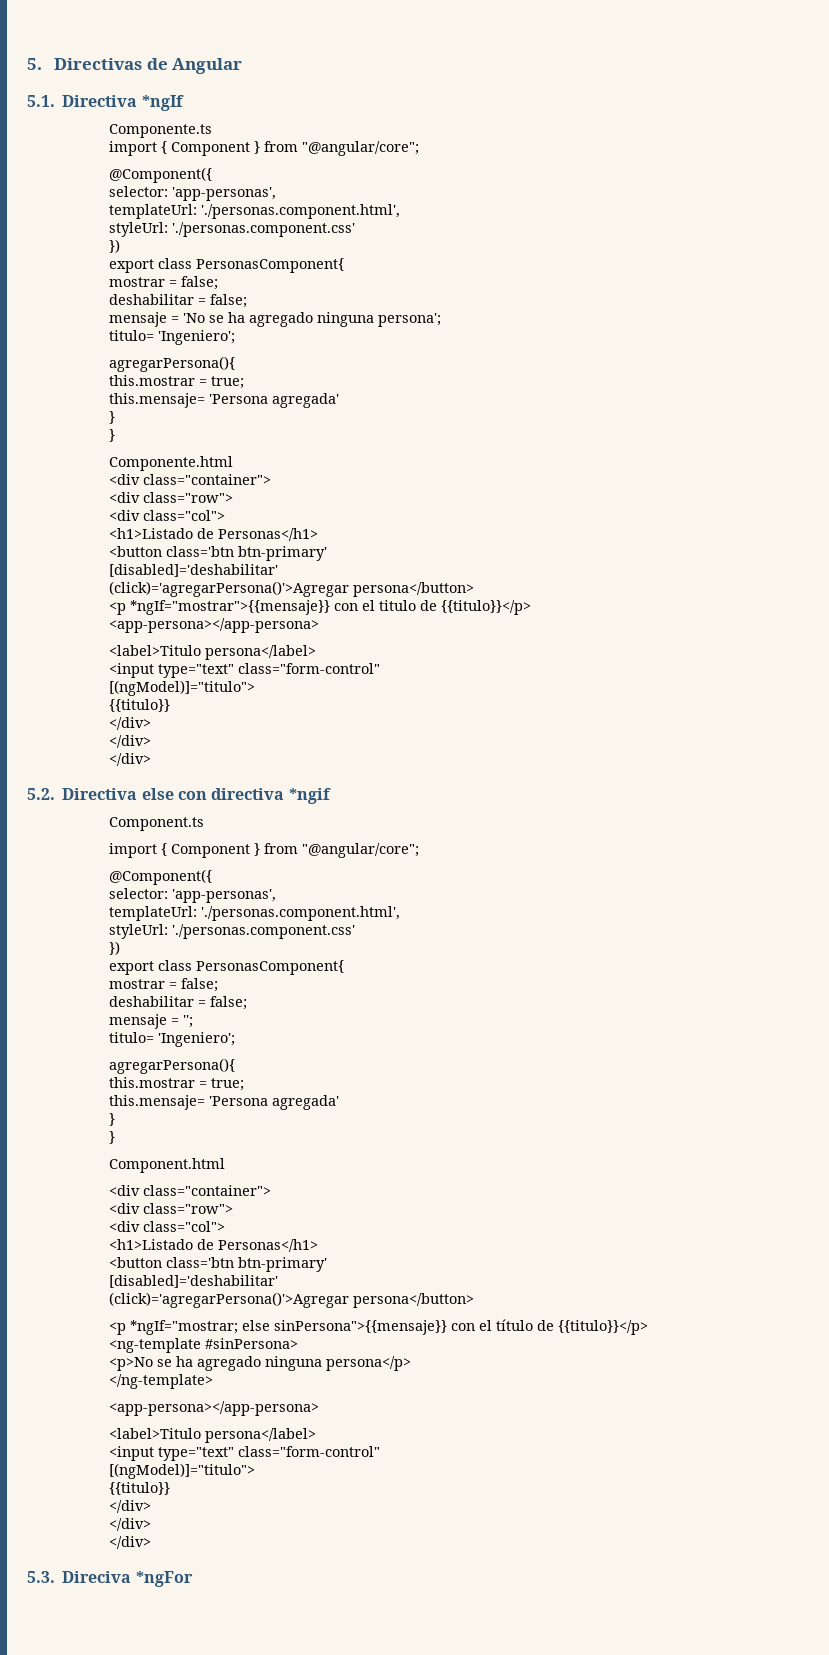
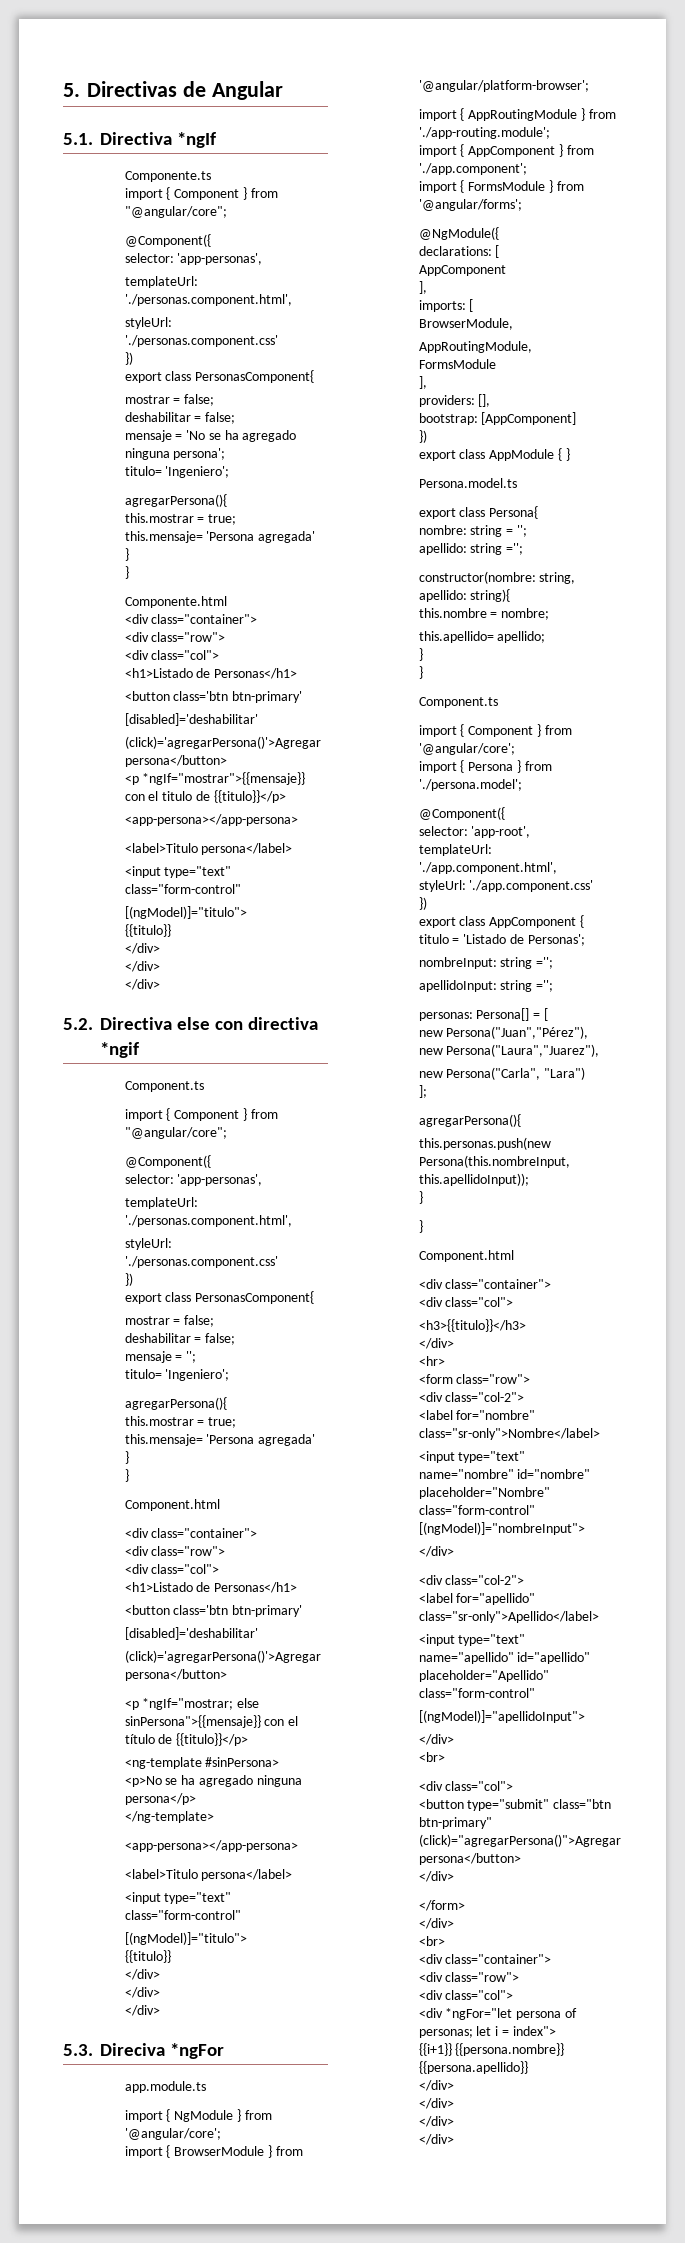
(193, 1579) none -> [124,2081,206,2093] [124,2109,272,2122] [124,2128,221,2140] [124,2145,303,2158] [418,80,589,92] [418,108,616,121] [418,127,550,139] [418,144,594,157] [418,163,527,175] [418,180,584,193] [418,199,522,211] [418,227,499,240] [418,245,500,258] [418,265,506,276] [418,281,427,294] [418,299,474,312] [418,318,513,330] [418,341,532,353] [418,359,496,369] [418,376,427,389] [418,394,491,407] [418,412,577,425] [418,430,427,443] [418,448,570,461] [418,478,517,488] [418,506,539,519] [418,525,527,537] [418,543,524,555] [418,571,576,584] [418,589,511,602] [418,608,550,620] [418,631,546,643] [418,648,423,661] [418,666,423,679] [418,697,498,708] [418,724,572,737] [418,743,515,755] [418,760,552,773] [418,779,522,791] [418,807,505,820] [418,826,531,838] [418,844,492,856] [418,862,557,874] [418,880,594,892] [418,897,427,910] [418,915,584,928] [418,934,585,946] [418,957,554,969] [418,980,554,992] [418,1008,548,1021] [418,1026,589,1039] [418,1044,600,1057] [418,1067,586,1080] [418,1085,427,1098] [418,1114,521,1127] [418,1137,551,1150] [418,1155,570,1168] [418,1173,529,1186] [418,1191,423,1204] [418,1220,423,1233] [418,1250,514,1262] [418,1279,552,1289] [418,1297,514,1307] [418,1319,526,1332] [418,1338,454,1349] [418,1356,445,1366] [418,1374,531,1384] [418,1392,525,1402] [418,1410,536,1420] [418,1428,600,1440] [418,1451,526,1463] [418,1469,591,1479] [418,1487,550,1499] [418,1505,535,1515] [418,1522,585,1535] [418,1546,454,1557] [418,1575,525,1585] [418,1593,536,1605] [418,1611,599,1623] [418,1634,526,1646] [418,1652,591,1664] [418,1670,549,1682] [418,1688,535,1698] [418,1710,585,1723] [418,1734,454,1745] [418,1752,445,1762] [418,1781,514,1791] [418,1799,612,1811] [418,1817,492,1829] [418,1834,621,1847] [418,1853,521,1865] [418,1871,454,1882] [418,1900,465,1911] [418,1918,454,1929] [418,1936,445,1946] [418,1954,552,1964] [418,1972,520,1982] [418,1990,514,2000] [418,2008,577,2020] [418,2026,556,2038] [418,2043,565,2056] [418,2061,528,2074] [418,2080,454,2091] [418,2098,454,2109] [418,2116,454,2127] [418,2134,454,2145] // app.module.ts // import { NgModule } from '@angular/core'; // import { BrowserModule } from '@angular/platform-browser'; // import { AppRoutingModule } from './app-routing.module'; // import { AppComponent } from './app.component'; // import { FormsModule } from '@angular/forms'; // @NgModule({ // declarations: [ // AppComponent // ], // imports: [ // BrowserModule, // AppRoutingModule, // FormsModule // ], // providers: [], // bootstrap: [AppComponent] // }) // export class AppModule { } // Persona.model.ts // export class Persona{ // nombre: string = ''; // apellido: string =''; // constructor(nombre: string, apellido: string){ // this.nombre = nombre; // this.apellido= apellido; // } // } // Component.ts // import { Component } from '@angular/core'; // import { Persona } from './persona.model'; // @Component({ // selector: 'app-root', // templateUrl: './app.component.html', // styleUrl: './app.component.css' // }) // export class AppComponent { // titulo = 'Listado de Personas'; // nombreInput: string =''; // apellidoInput: string =''; // personas: Persona[] = [ // new Persona("Juan","Pérez"), // new Persona("Laura","Juarez"), // new Persona("Carla", "Lara") // ]; // agregarPersona(){ // this.personas.push(new Persona(this.nombreInput, this.apellidoInput)); // } // } // Component.html // <div class="container"> // <div class="col"> // <h3>{{titulo}}</h3> // </div> // <hr> // <form class="row"> // <div class="col-2"> // <label for="nombre" class="sr-only">Nombre</label> // <input type="text" name="nombre" id="nombre" placeholder="Nombre" class="form-control" [(ngModel)]="nombreInput"> // </div> // <div class="col-2"> // <label for="apellido" class="sr-only">Apellido</label> // <input type="text" name="apellido" id="apellido" placeholder="Apellido" class="form-control" // [(ngModel)]="apellidoInput"> // </div> // <br> // <div class="col"> // <button type="submit" class="btn btn-primary" (click)="agregarPersona()">Agregar persona</button> // </div> // </form> // </div> // <br> // <div class="container"> // <div class="row"> // <div class="col"> // <div *ngFor="let persona of personas; let i = index"> // {{i+1}} {{persona.nombre}} {{persona.apellido}} // </div> // </div> // </div> // </div>

